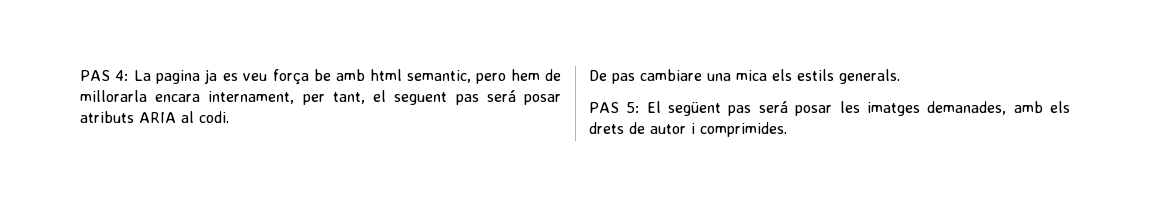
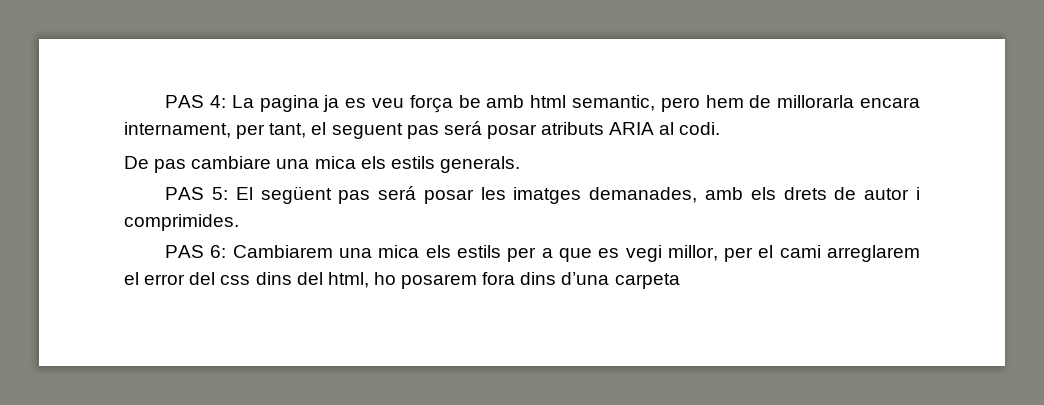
(787, 129) none -> [165,245,921,262] [124,272,680,289] // PAS 6: Cambiarem una mica els estils per a que es vegi millor, per el cami arreglarem el error del css dins del html, ho posarem fora dins d’una carpeta

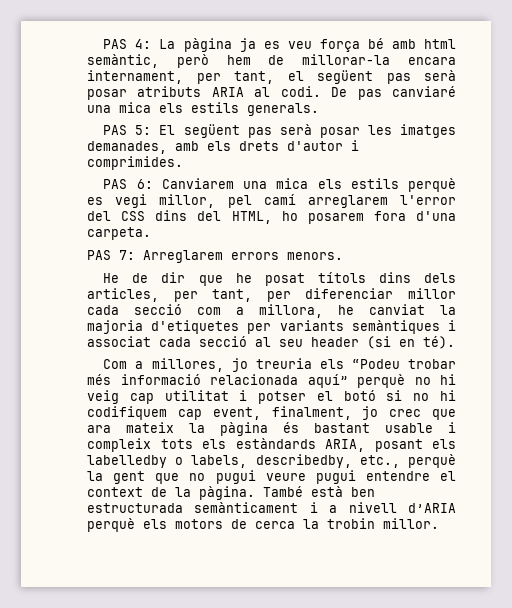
[259,95,319,112] pagina -> [183,38,232,52] pàgina
[458,95,481,108] be -> [367,38,384,49] bé
[571,95,700,112] semantic, pero -> [87,54,209,68] semàntic, però
[777,95,855,108] millorarla -> [302,54,391,65] millorar-la
[331,121,482,139] seguent pas será -> [317,70,456,84] següent pas serà
(721, 128) // -> (321, 91) none
[191,156,272,169] cambiare -> [392,86,456,97] canviaré
[378,186,417,200] será -> [279,124,312,135] serà
[834,187,910,200] de autor -> [287,141,343,151] d'autor
[232,245,921,262] [124,272,251,285] Cambiarem una mica els estils per a que es vegi millor, per el cami arreglarem el error del css -> [161,178,456,192] [87,194,456,208] [87,211,146,221] Canviarem una mica els estils perquè es vegi millor, pel camí arreglarem l'error del CSS
[327,272,369,288] html, -> [231,211,272,224] HTML,
[520,272,680,289] dins d’una carpeta -> [416,211,456,221] [87,227,151,240] [87,250,343,263] [103,272,457,286] [87,288,456,302] [87,304,456,318] [87,320,456,334] [87,336,455,349] [103,358,456,372] [87,374,456,388] [87,390,456,404] [87,406,456,420] [87,422,456,436] [87,438,456,452] [87,454,456,468] [87,470,456,484] [87,486,375,500] [87,502,456,513] [87,518,439,532] d'una carpeta. // PAS 7: Arreglarem errors menors. // He de dir que he posat títols dins dels articles, per tant, per diferenciar millor cada secció com a millora, he canviat la majoria d'etiquetes per variants semàntiques i associat cada secció al seu header (si en té). // Com a millores, jo treuria els “Podeu trobar més informació relacionada aquí” perquè no hi veig cap utilitat i potser el botó si no hi codifiquem cap event, finalment, jo crec que ara mateix la pàgina és bastant usable i compleix tots els estàndards ARIA, posant els labelledby o labels, describedby, etc., perquè la gent que no pugui veure pugui entendre el context de la pàgina. També està ben estructurada semànticament i a nivell d’ARIA perquè els motors de cerca la trobin millor.

